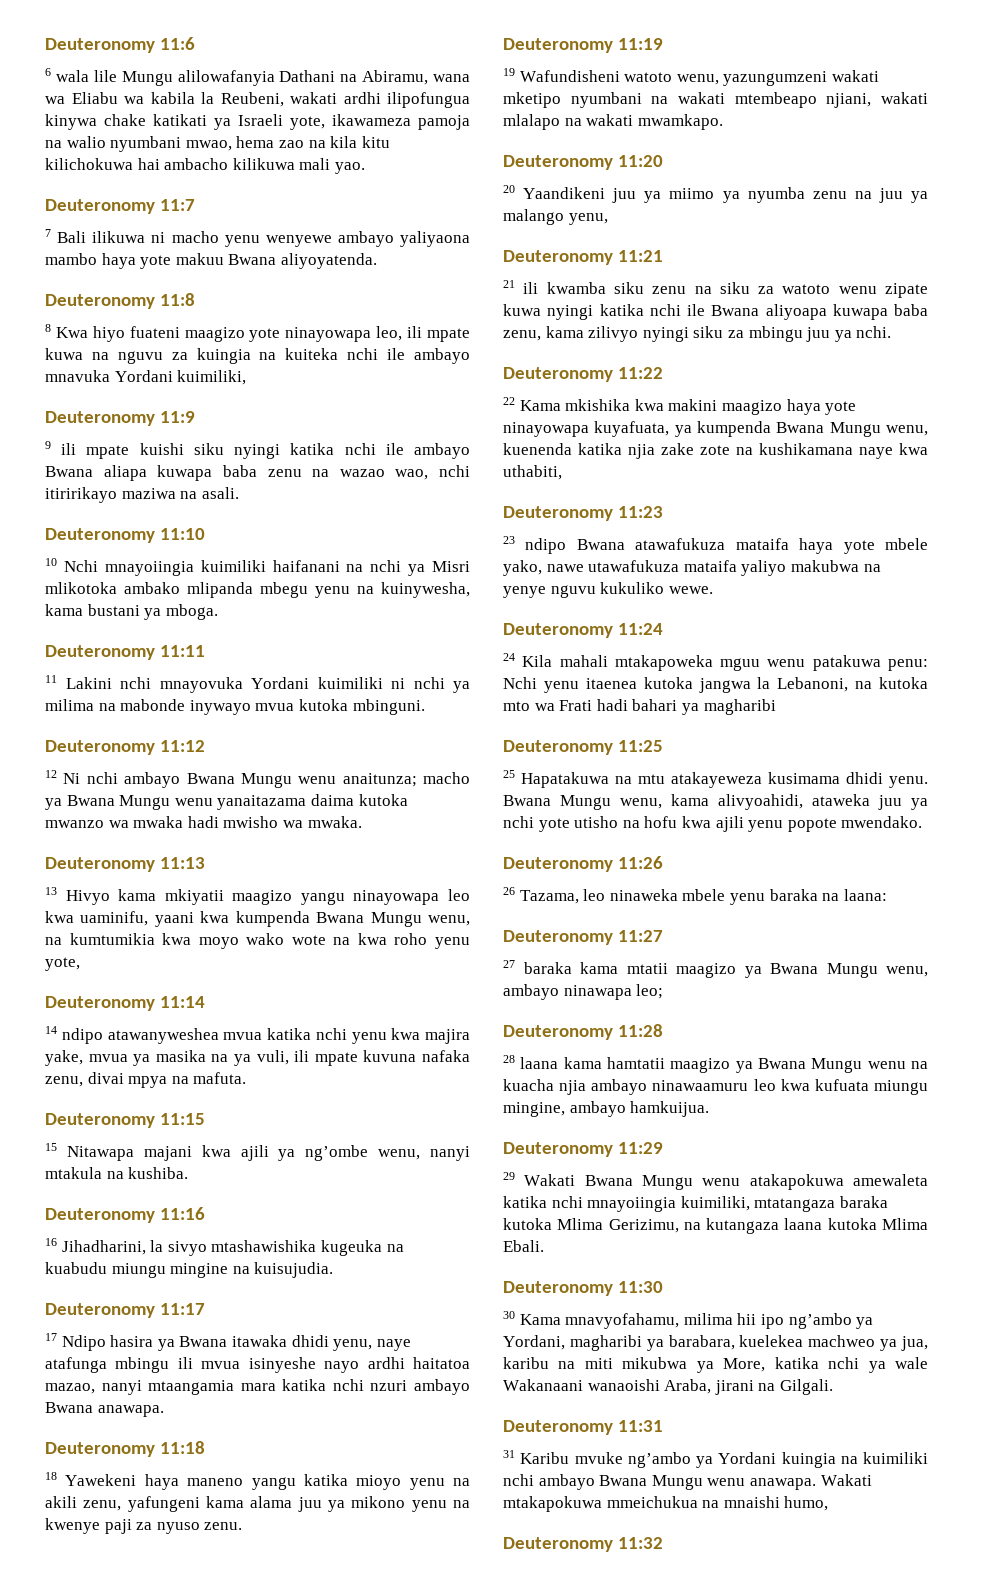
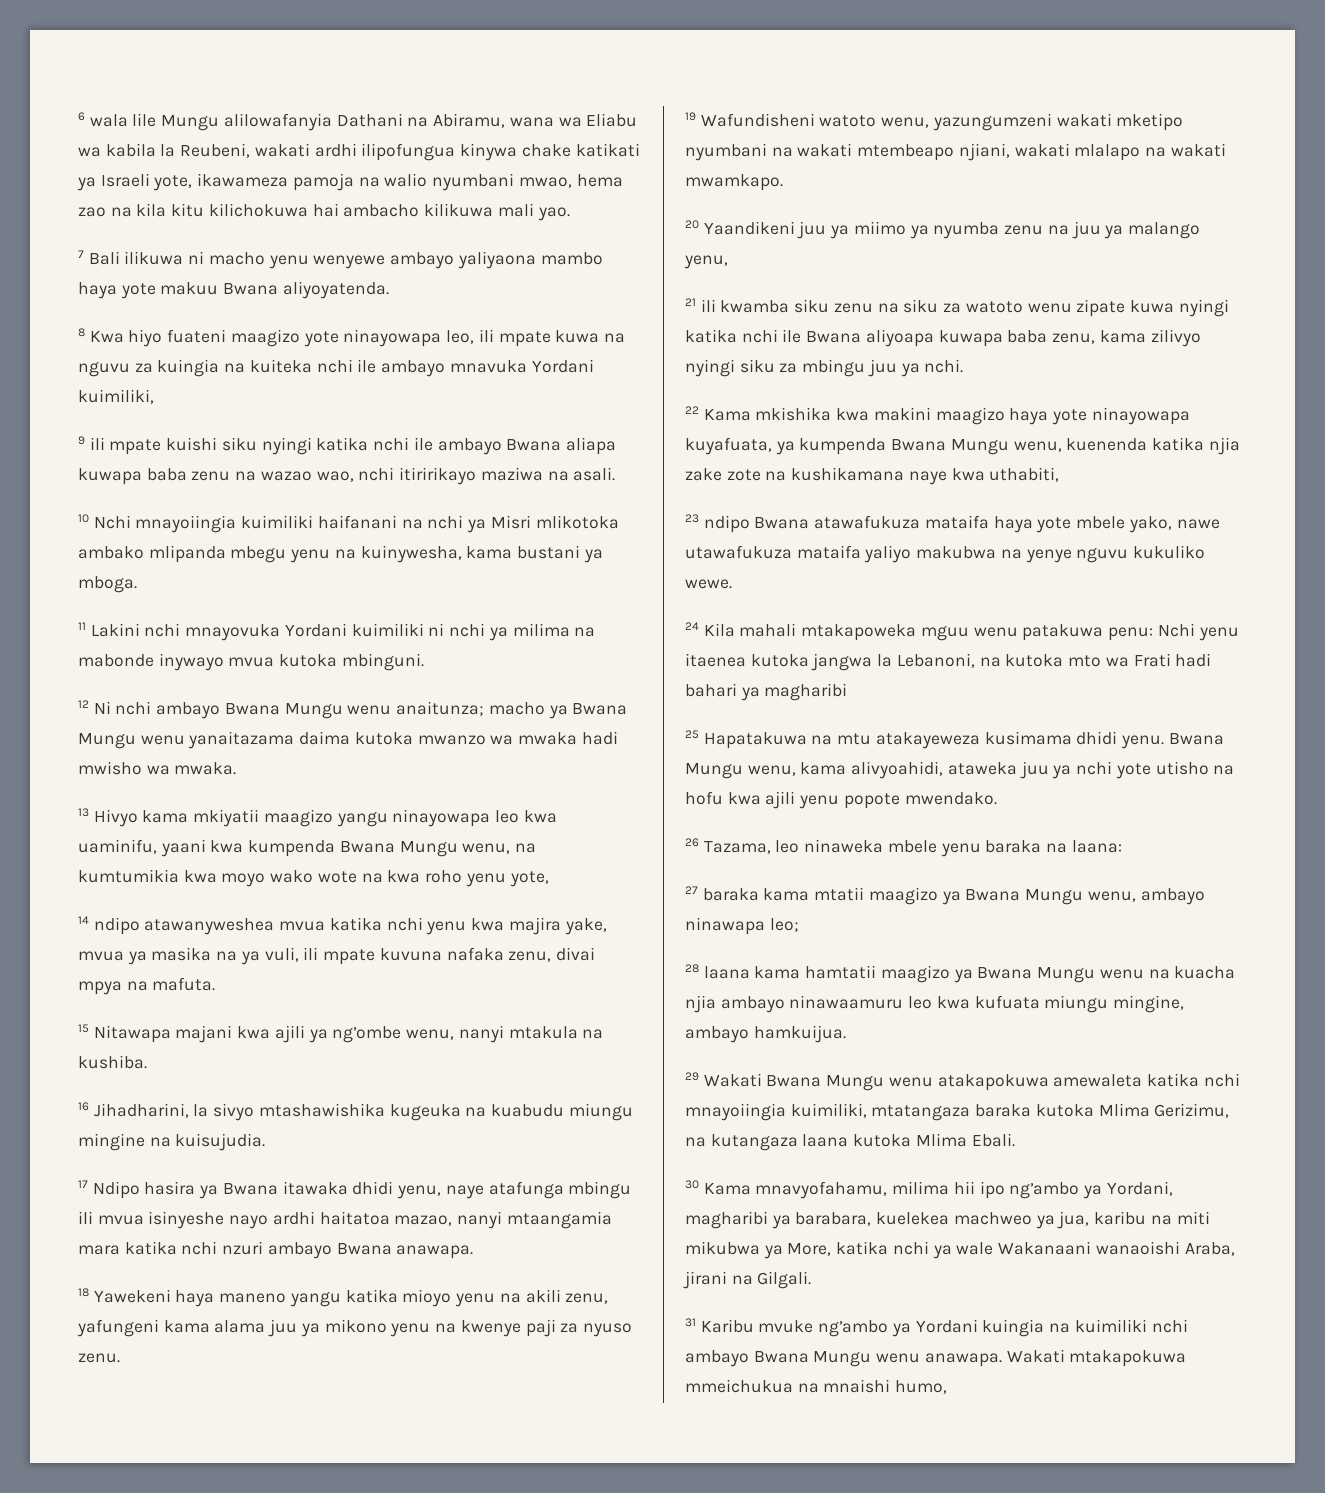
[45,37,195,53] Deuteronomy 11:6 // -> (78, 116) none
[45,199,195,214] // Deuteronomy 11:7 -> (570, 214) none
[45,293,195,309] // Deuteronomy 11:8 -> (389, 290) none
[45,411,195,426] // Deuteronomy 11:9 -> (154, 396) none
[45,528,205,543] // Deuteronomy 11:10 -> (616, 474) none
[45,645,205,660] // Deuteronomy 11:11 -> (137, 584) none
[45,740,205,755] // Deuteronomy 11:12 -> (424, 662) none
[45,857,205,872] // Deuteronomy 11:13 -> (237, 768) none
[45,996,205,1011] // Deuteronomy 11:14 -> (549, 879) none
[45,1113,205,1128] // Deuteronomy 11:15 -> (216, 984) none
[45,1207,205,1223] // Deuteronomy 11:16 -> (147, 1062) none
[45,1303,205,1318] // Deuteronomy 11:17 -> (266, 1142) none
[45,1441,205,1457] // Deuteronomy 11:18 -> (474, 1252) none
[503,38,663,53] // Deuteronomy 11:19 -> (120, 1358) none
[503,155,663,170] // Deuteronomy 11:20 -> (783, 182) none
[503,250,663,265] // Deuteronomy 11:21 -> (728, 262) none
[503,367,663,382] // Deuteronomy 11:22 -> (964, 366) none
[503,506,663,521] // Deuteronomy 11:23 -> (1060, 474) none
[503,623,663,638] // Deuteronomy 11:24 -> (732, 584) none
[503,740,663,755] // Deuteronomy 11:25 -> (848, 692) none
[503,856,663,872] // Deuteronomy 11:26 -> (997, 798) none
[503,930,663,945] // Deuteronomy 11:27 -> (1122, 846) none
[503,1024,663,1040] // Deuteronomy 11:28 -> (799, 925) none
[503,1142,663,1157] // Deuteronomy 11:29 -> (846, 1034) none
[503,1281,663,1296] // Deuteronomy 11:30 -> (1015, 1140) none
[503,1420,663,1435] // Deuteronomy 11:31 -> (812, 1280) none
[503,1537,663,1552] // Deuteronomy 11:32 -> (948, 1387) none

